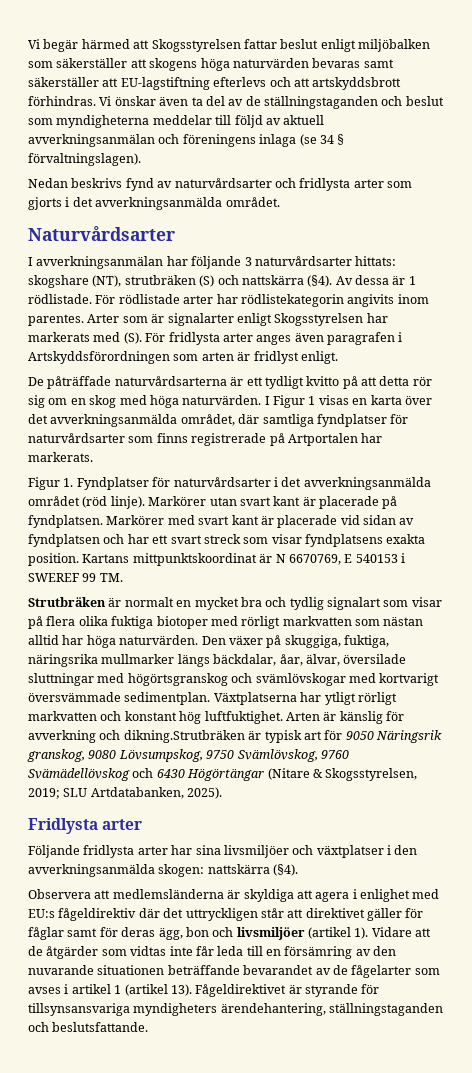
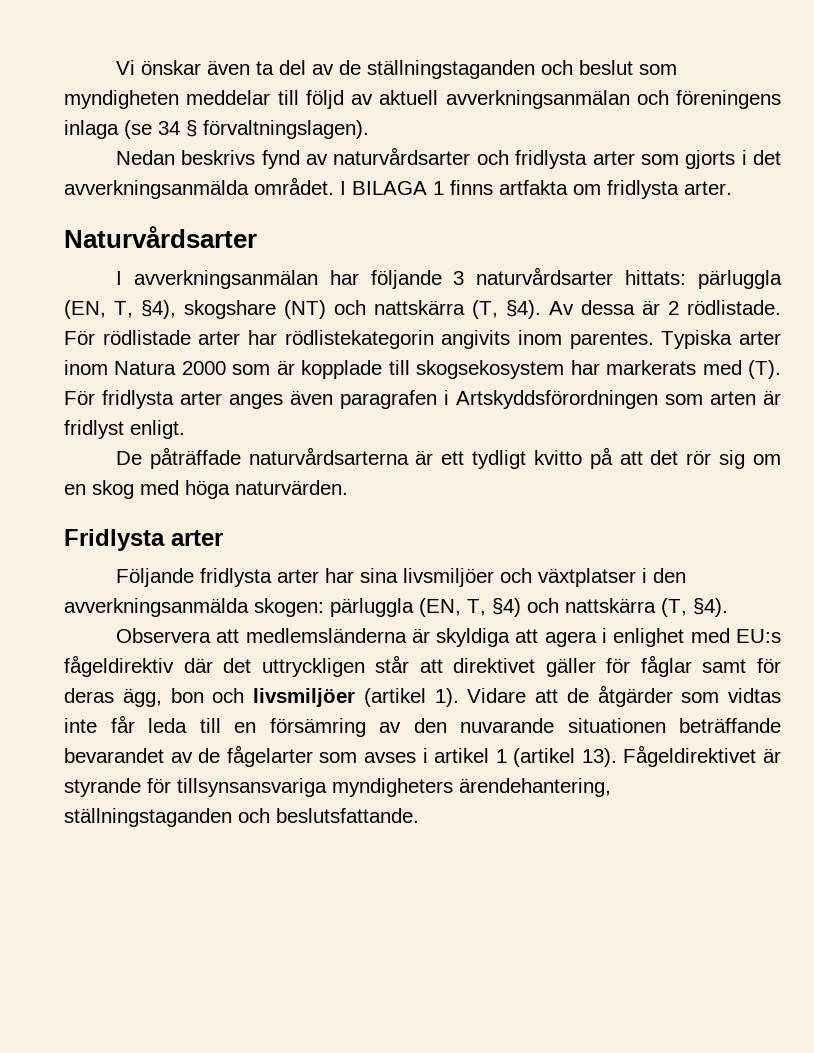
[28,39,430,52] [28,58,394,71] [28,77,402,90] [28,96,112,106] Vi begär härmed att Skogsstyrelsen fattar beslut enligt miljöbalken som säkerställer att skogens höga naturvärden bevaras samt säkerställer att EU-lagstiftning efterlevs och att artskyddsbrott förhindras. Vi -> [115,60,135,75] Vi
[56,115,150,128] myndigheterna -> [64,90,179,109] myndigheten
(280, 202) none -> [340,180,732,199] I BILAGA 1 finns artfakta om fridlysta arter.
[28,275,333,288] skogshare (NT), strutbräken (S) och nattskärra (§4). -> [698,270,782,289] [64,300,541,319] pärluggla (EN, T, §4), skogshare (NT) och nattskärra (T, §4).
[408,276,416,285] 1 -> [668,301,679,315] 2
[87,313,364,326] Arter som är signalarter enligt Skogsstyrelsen -> [661,330,781,349] [64,360,565,379] Typiska arter inom Natura 2000 som är kopplade till skogsekosystem
[123,332,142,344] (S). -> [748,360,782,379] (T).
[379,376,410,386] detta -> [650,450,679,465] det
[264,395,432,408] [28,414,409,427] [28,433,383,446] [28,452,93,462] [28,477,431,490] [28,496,398,509] [28,515,415,528] [28,534,426,547] [28,553,405,566] [28,573,123,582] [28,597,442,610] [28,616,424,629] [28,635,389,648] [28,654,407,667] [28,673,440,686] [28,692,397,705] [28,711,404,724] [28,730,442,743] [27,749,349,762] [28,768,418,781] [28,787,223,799] I Figur 1 visas en karta över det avverkningsanmälda området, där samtliga fyndplatser för naturvårdsarter som finns registrerade på Artportalen har markerats. // Figur 1. Fyndplatser för naturvårdsarter i det avverkningsanmälda området (röd linje). Markörer utan svart kant är placerade på fyndplatsen. Markörer med svart kant är placerade vid sidan av fyndplatsen och har ett svart streck som visar fyndplatsens exakta position. Kartans mittpunktskoordinat är N 6670769, E 540153 i SWEREF 99 TM. // Strutbräken är normalt en mycket bra och tydlig signalart som visar på flera olika fuktiga biotoper med rörligt markvatten som nästan alltid har höga naturvärden. Den växer på skuggiga, fuktiga, näringsrika mullmarker längs bäckdalar, åar, älvar, översilade sluttningar med högörtsgranskog och svämlövskogar med kortvarigt översvämmade sedimentplan. Växtplatserna har ytligt rörligt markvatten och konstant hög luftfuktighet. Arten är känslig för avverkning och dikning.Strutbräken är typisk art för 9050 Näringsrik granskog, 9080 Lövsumpskog, 9750 Svämlövskog, 9760 Svämädellövskog och 6430 Högörtängar (Nitare & Skogsstyrelsen, 2019; SLU Artdatabanken, 2025). -> (348, 487) none
[207,864,299,876] nattskärra (§4). -> [330,598,728,617] pärluggla (EN, T, §4) och nattskärra (T, §4).

